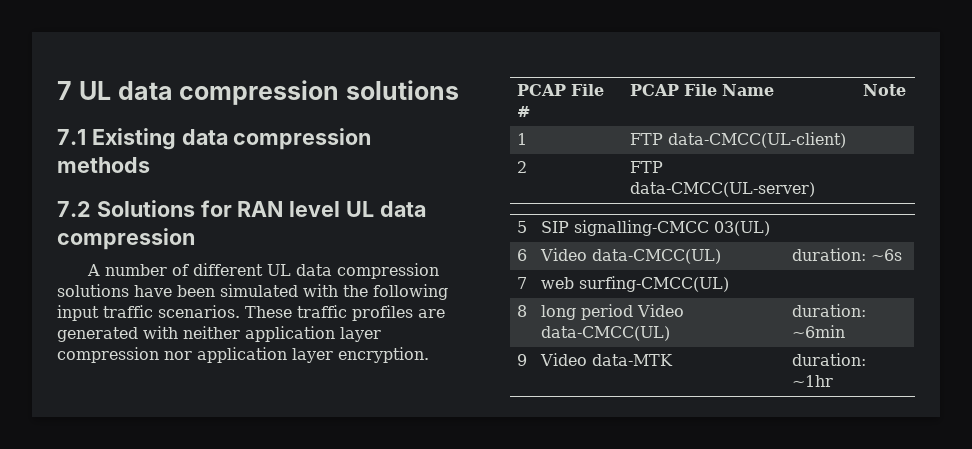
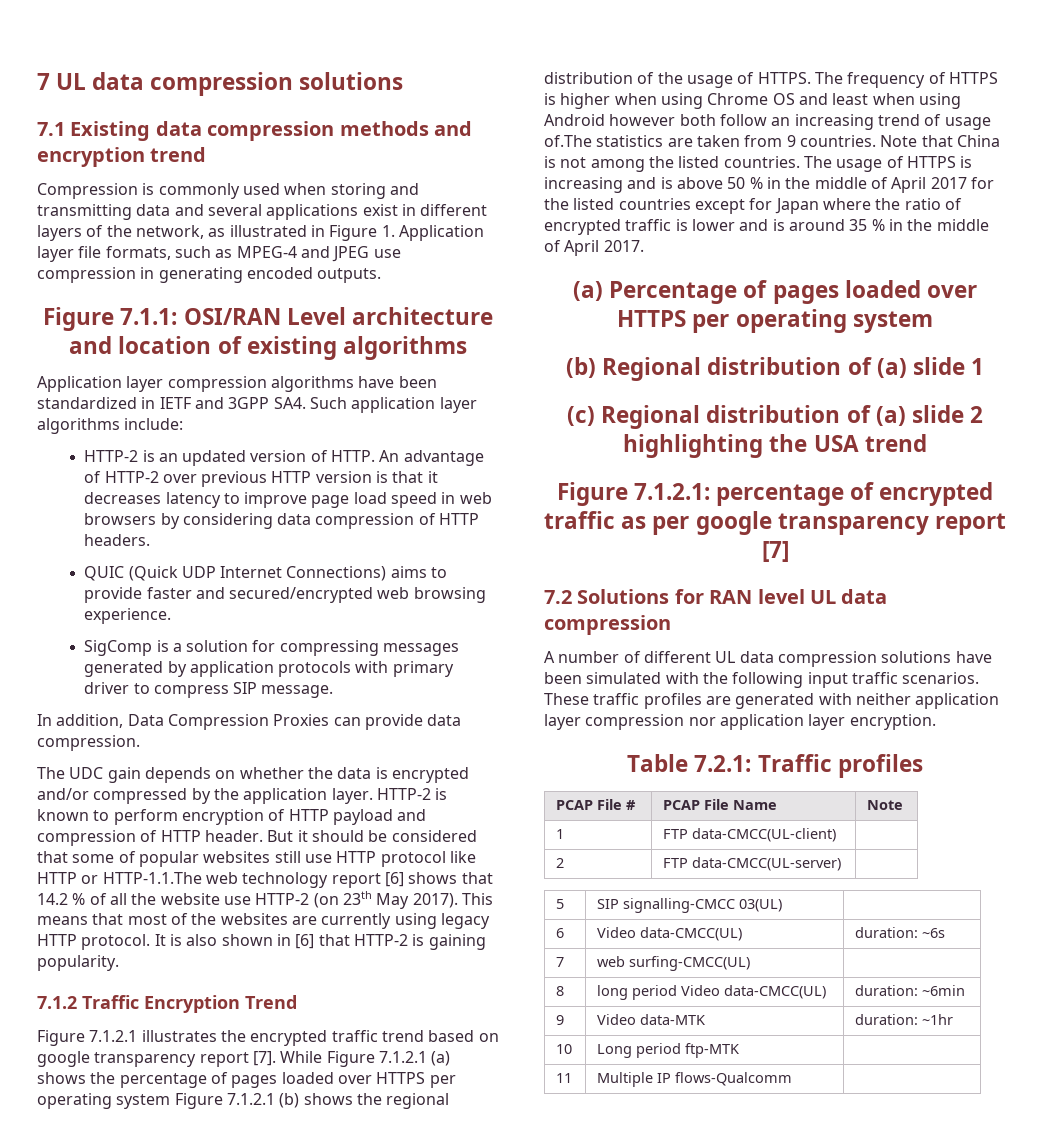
(150, 165) none -> [434,121,472,136] [37,147,207,167] [37,183,419,199] [37,204,488,220] [37,225,484,241] [37,246,401,262] [37,267,382,283] [43,307,493,331] [69,336,467,360] [37,376,437,392] [37,397,477,413] [37,418,184,434] [84,450,484,466] [84,471,438,487] [84,492,492,508] [84,513,480,529] [84,534,151,546] [84,566,448,581] [84,587,486,603] [84,608,172,624] [84,640,460,656] [84,661,454,677] [84,682,334,698] [37,714,462,730] [37,735,140,751] [37,767,469,783] [37,788,448,804] [37,809,427,825] [37,830,477,846] [37,851,476,867] [37,872,493,888] [37,891,493,909] [37,913,490,929] [37,934,486,950] [37,955,119,971] [37,995,297,1013] [37,1030,499,1046] [37,1051,451,1067] [37,1072,456,1088] [37,1093,450,1109] [544,72,998,88] [544,93,961,109] [544,114,991,130] [544,135,1000,147] [544,156,973,172] [544,177,994,193] [544,198,962,214] [544,219,989,235] [544,240,644,256] [573,280,977,304] [617,309,933,333] [566,357,984,381] [567,405,983,429] [623,434,927,458] [556,482,994,506] [544,511,1006,535] [761,541,789,562] and encryption trend // Compression is commonly used when storing and transmitting data and several applications exist in different layers of the network, as illustrated in Figure 1. Application layer file formats, such as MPEG-4 and JPEG use compression in generating encoded outputs. // Figure 7.1.1: OSI/RAN Level architecture and location of existing algorithms // Application layer compression algorithms have been standardized in IETF and 3GPP SA4. Such application layer algorithms include: // HTTP-2 is an updated version of HTTP. An advantage of HTTP-2 over previous HTTP version is that it decreases latency to improve page load speed in web browsers by considering data compression of HTTP headers. // QUIC (Quick UDP Internet Connections) aims to provide faster and secured/encrypted web browsing experience. // SigComp is a solution for compressing messages generated by application protocols with primary driver to compress SIP message. // In addition, Data Compression Proxies can provide data compression. // The UDC gain depends on whether the data is encrypted and/or compressed by the application layer. HTTP-2 is known to perform encryption of HTTP payload and compression of HTTP header. But it should be considered that some of popular websites still use HTTP protocol like HTTP or HTTP-1.1.The web technology report [6] shows that 14.2 % of all the website use HTTP-2 (on 23th May 2017). This means that most of the websites are currently using legacy HTTP protocol. It is also shown in [6] that HTTP-2 is gaining popularity. // 7.1.2 Traffic Encryption Trend // Figure 7.1.2.1 illustrates the encrypted traffic trend based on google transparency report [7]. While Figure 7.1.2.1 (a) shows the percentage of pages loaded over HTTPS per operating system Figure 7.1.2.1 (b) shows the regional distribution of the usage of HTTPS. The frequency of HTTPS is higher when using Chrome OS and least when using Android however both follow an increasing trend of usage of.The statistics are taken from 9 countries. Note that China is not among the listed countries. The usage of HTTPS is increasing and is above 50 % in the middle of April 2017 for the listed countries except for Japan where the ratio of encrypted traffic is lower and is around 35 % in the middle of April 2017. // (a) Percentage of pages loaded over HTTPS per operating system // (b) Regional distribution of (a) slide 1 // (c) Regional distribution of (a) slide 2 highlighting the USA trend // Figure 7.1.2.1: percentage of encrypted traffic as per google transparency report [7]
(429, 355) none -> [627,754,923,778] // Table 7.2.1: Traffic profiles
(833, 381) none -> [556,1044,573,1054] [597,1043,740,1058] [556,1073,573,1083] [597,1072,793,1087] // 10 | Long period ftp-MTK | // 11 | Multiple IP flows-Qualcomm |

